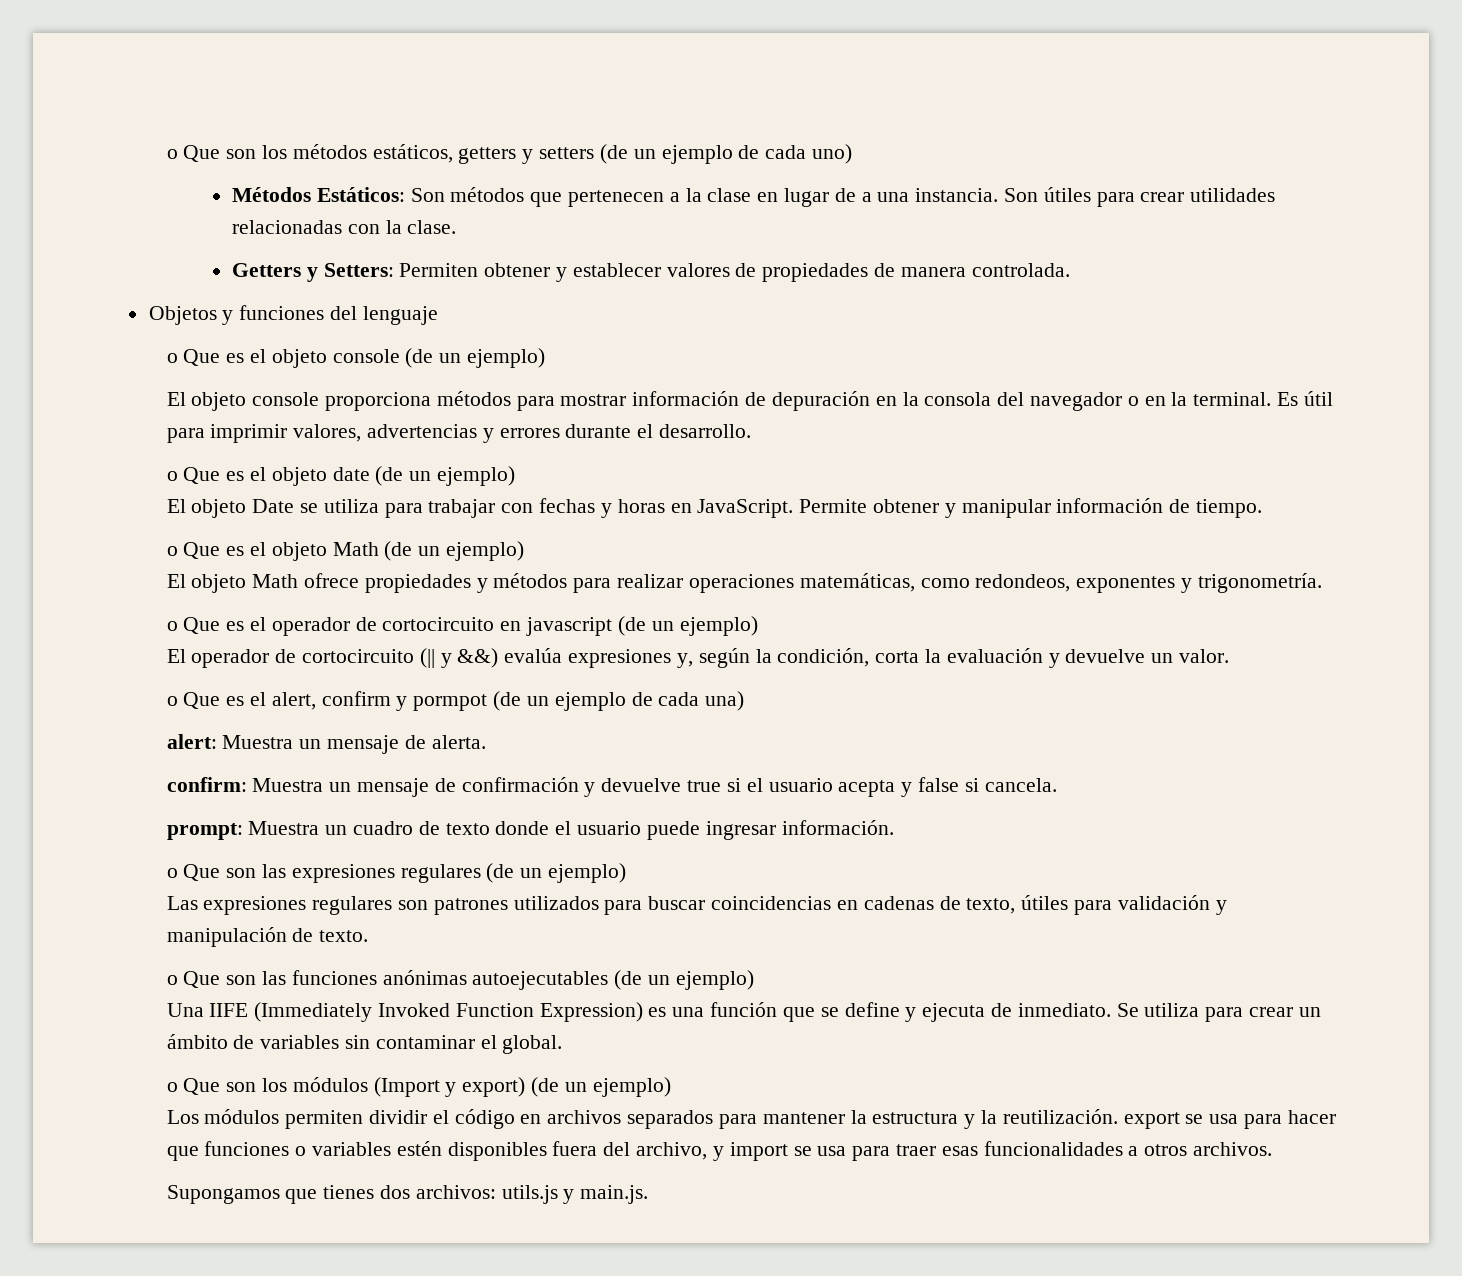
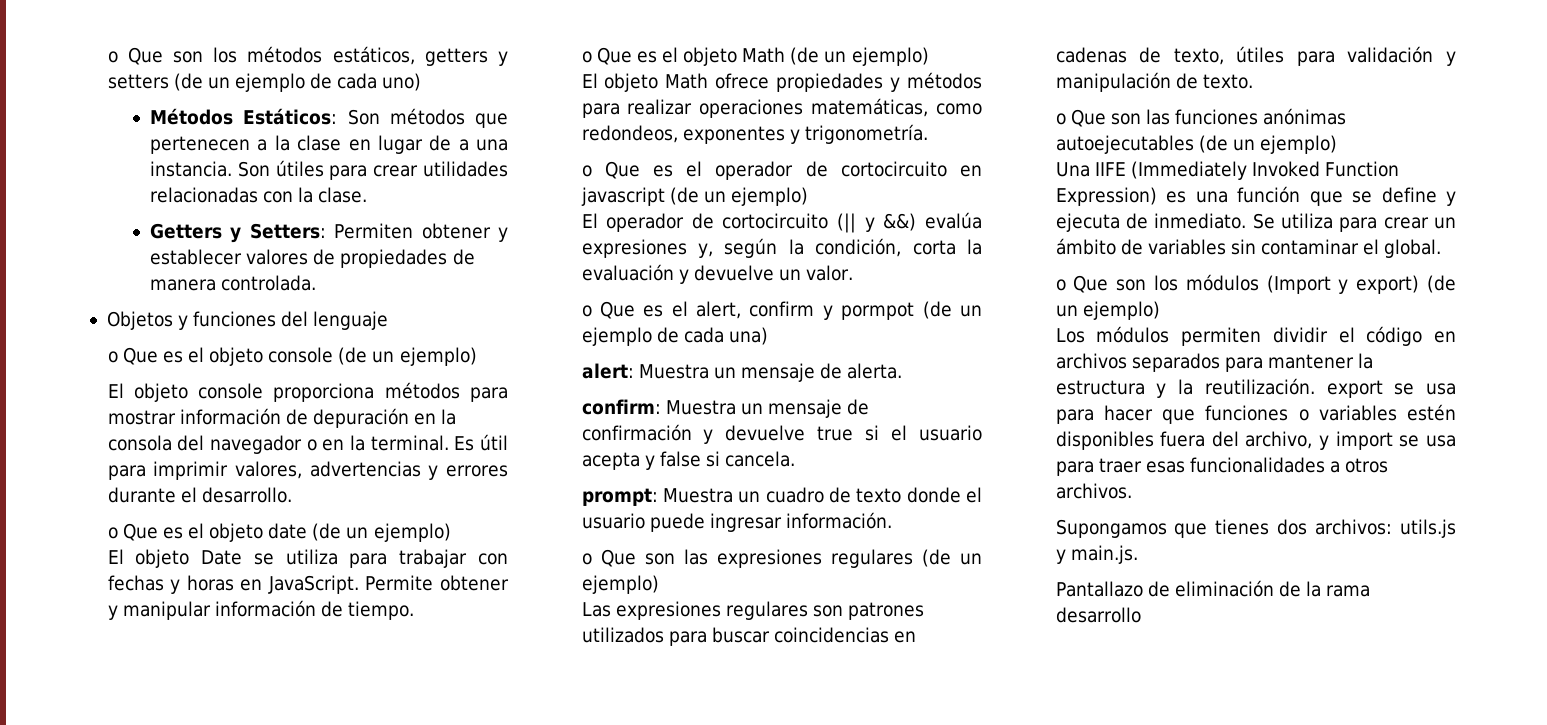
(649, 1194) none -> [1055,580,1371,597] [1055,607,1141,623] // Pantallazo de eliminación de la rama desarrollo

